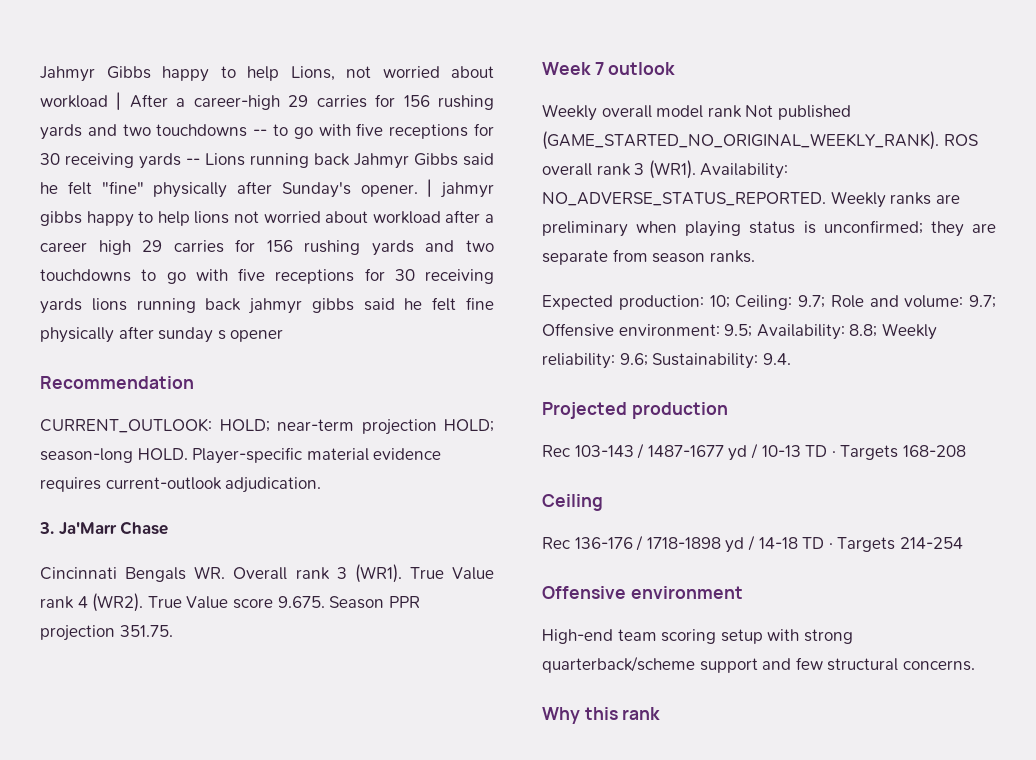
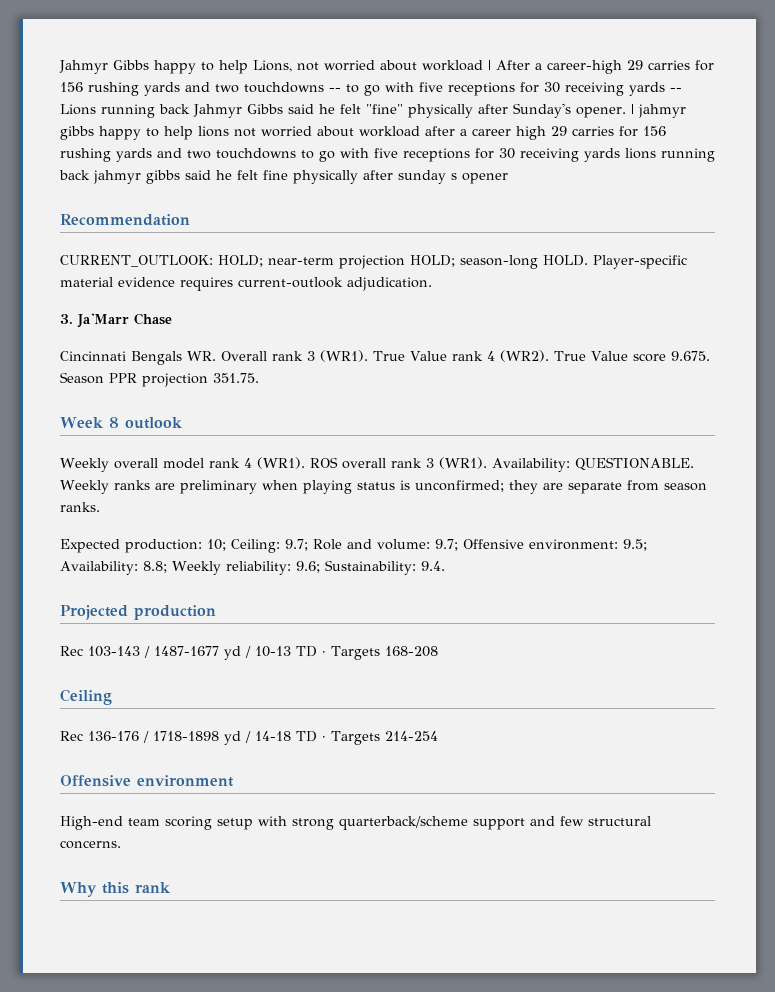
[594,62,604,75] 7 -> [108,417,119,428] 8
[745,105,851,120] [542,131,939,150] Not published (GAME_STARTED_NO_ORIGINAL_WEEKLY_RANK). -> [243,457,305,469] 4 (WR1).
[542,192,826,206] NO_ADVERSE_STATUS_REPORTED. -> [574,457,694,471] QUESTIONABLE.

